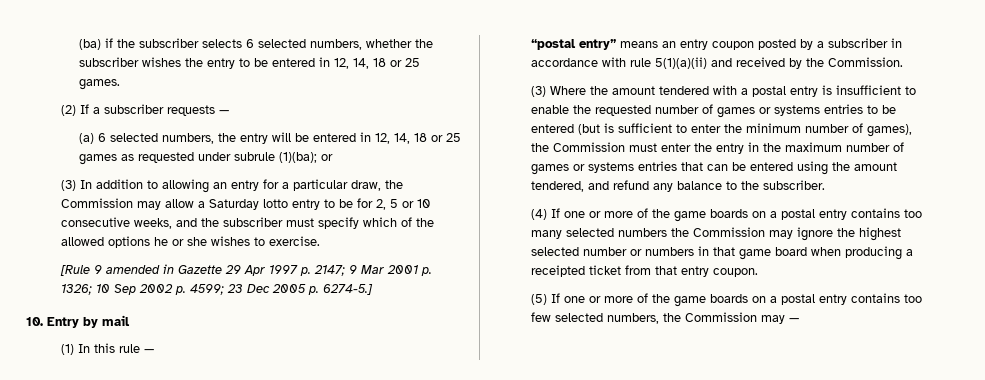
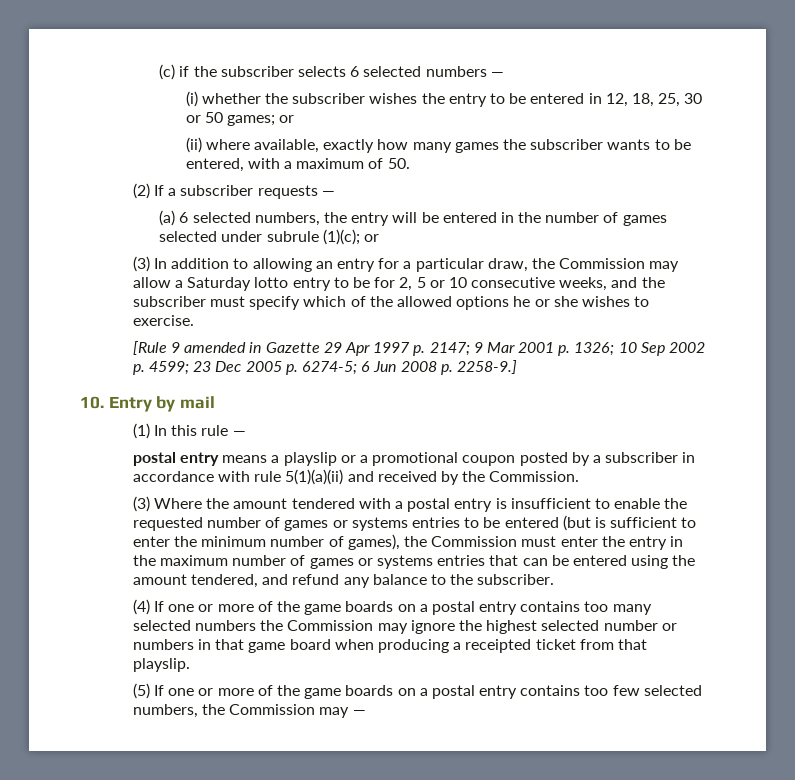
[78,39,101,50] (ba) -> [159,64,176,80] (c)
[309,39,362,50] numbers, -> [425,66,504,77] [185,91,198,107] numbers — // (i)
[352,58,420,69] [78,79,120,90] 14, 18 or 25 games. -> [631,93,703,107] [185,112,295,126] [185,137,691,153] [185,158,410,172] 18, 25, 30 or 50 games; or // (ii) where available, exactly how many games the subscriber wants to be entered, with a maximum of 50.
[374,133,461,144] [78,152,194,165] 12, 14, 18 or 25 games as requested -> [518,212,667,226] [159,231,218,242] the number of games selected
[278,152,317,163] (1)(ba); -> [322,229,360,245] (1)(c);
[323,284,374,295] 6274-5.] -> [301,360,517,375] 6274-5; 6 Jun 2008 p. 2258-9.]
[531,39,709,50] “postal entry” means an entry -> [132,452,459,466] postal entry means a playslip or a promotional
[681,266,759,277] entry coupon. -> [132,658,190,672] playslip.

